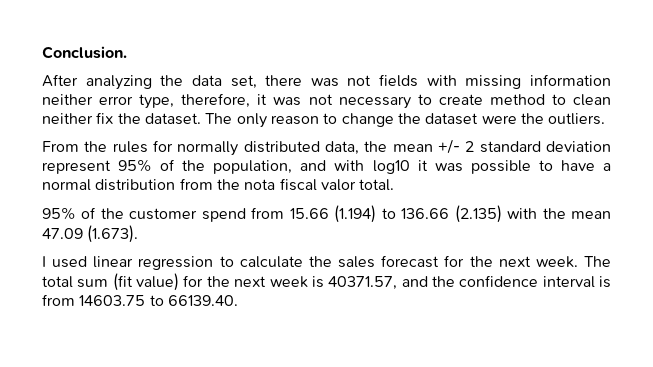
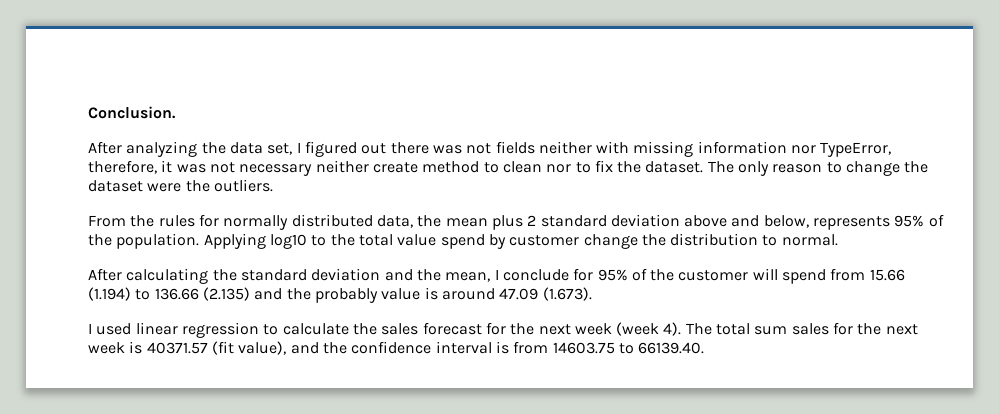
(257, 82) none -> [296,141,387,157] I figured out
(419, 80) none -> [538,141,592,154] neither
[42,94,175,109] neither error type, -> [791,142,892,157] nor TypeError,
[417,94,432,105] to -> [315,160,369,173] neither
[42,113,93,124] neither -> [546,162,591,173] nor to
[438,139,460,154] +/- -> [491,215,523,230] plus
[42,159,612,174] [42,178,395,191] represent 95% of the population, and with log10 it was possible to have a normal distribution from the nota fiscal valor total. // -> [684,214,944,230] [88,233,838,249] [88,268,594,284] above and below, represents 95% of the population. Applying log10 to the total value spend by customer change the distribution to normal. // After calculating the standard deviation and the mean, I conclude for
(198, 214) none -> [752,268,778,280] will
[507,208,611,219] with the mean -> [254,287,495,303] and the probably value is around
[535,256,578,268] week. -> [574,322,682,336] week (week 4).
[112,273,180,291] (fit value) -> [791,323,829,335] sales
[328,276,398,290] 40371.57, -> [146,341,287,355] 40371.57 (fit value),

